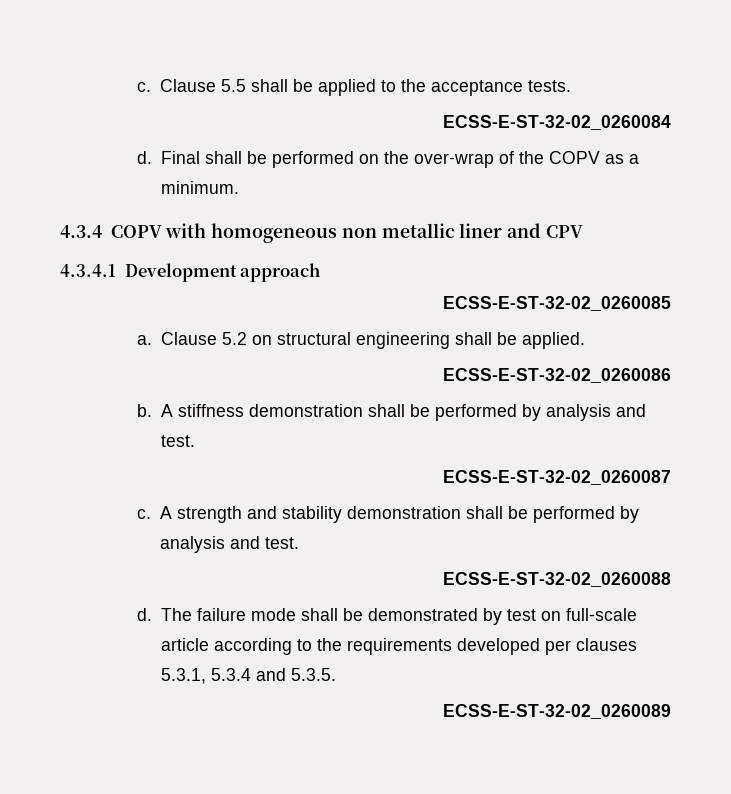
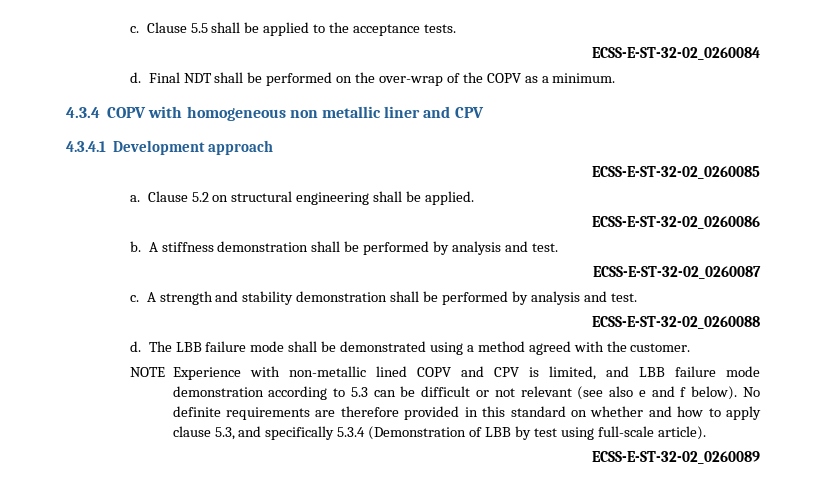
(200, 157) none -> [183,73,212,83] NDT
(192, 614) none -> [175,342,202,352] LBB
[482,608,637,625] [160,638,637,655] [160,668,336,684] by test on full-scale article according to the requirements developed per clauses 5.3.1, 5.3.4 and 5.3.5. -> [429,341,691,355] [130,366,761,380] [172,386,760,400] [172,406,761,420] [172,426,706,440] using a method agreed with the customer. // NOTE Experience with non-metallic lined COPV and CPV is limited, and LBB failure mode demonstration according to 5.3 can be difficult or not relevant (see also e and f below). No definite requirements are therefore provided in this standard on whether and how to apply clause 5.3, and specifically 5.3.4 (Demonstration of LBB by test using full-scale article).

